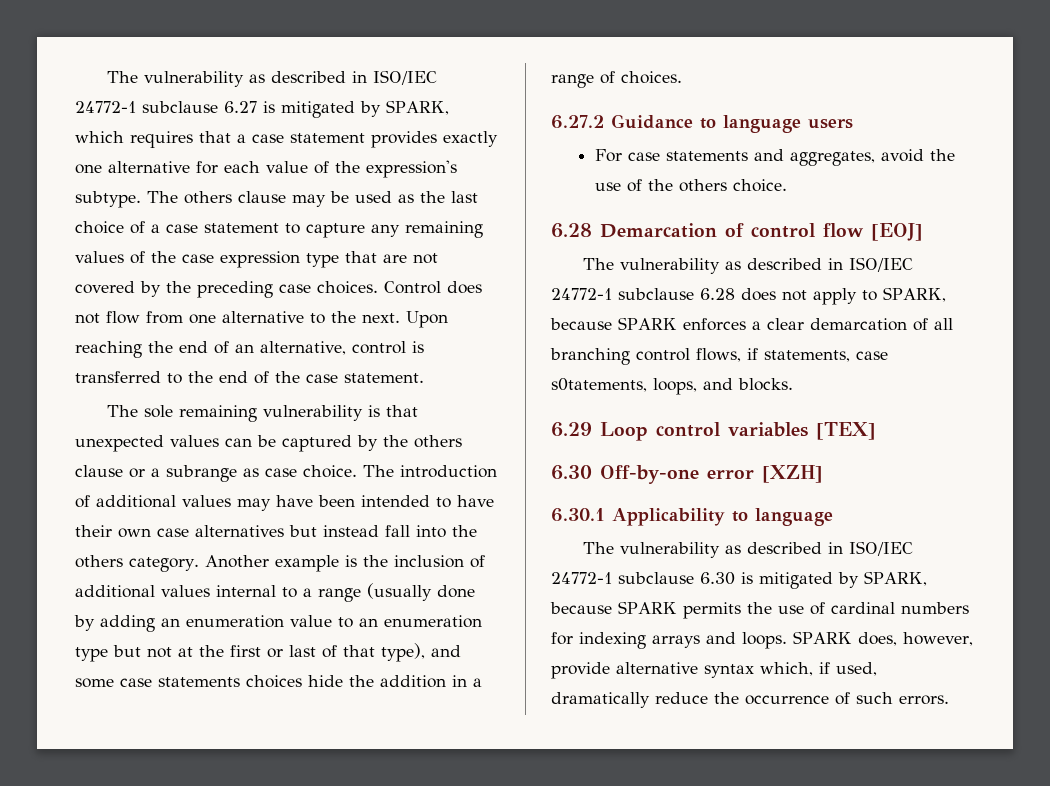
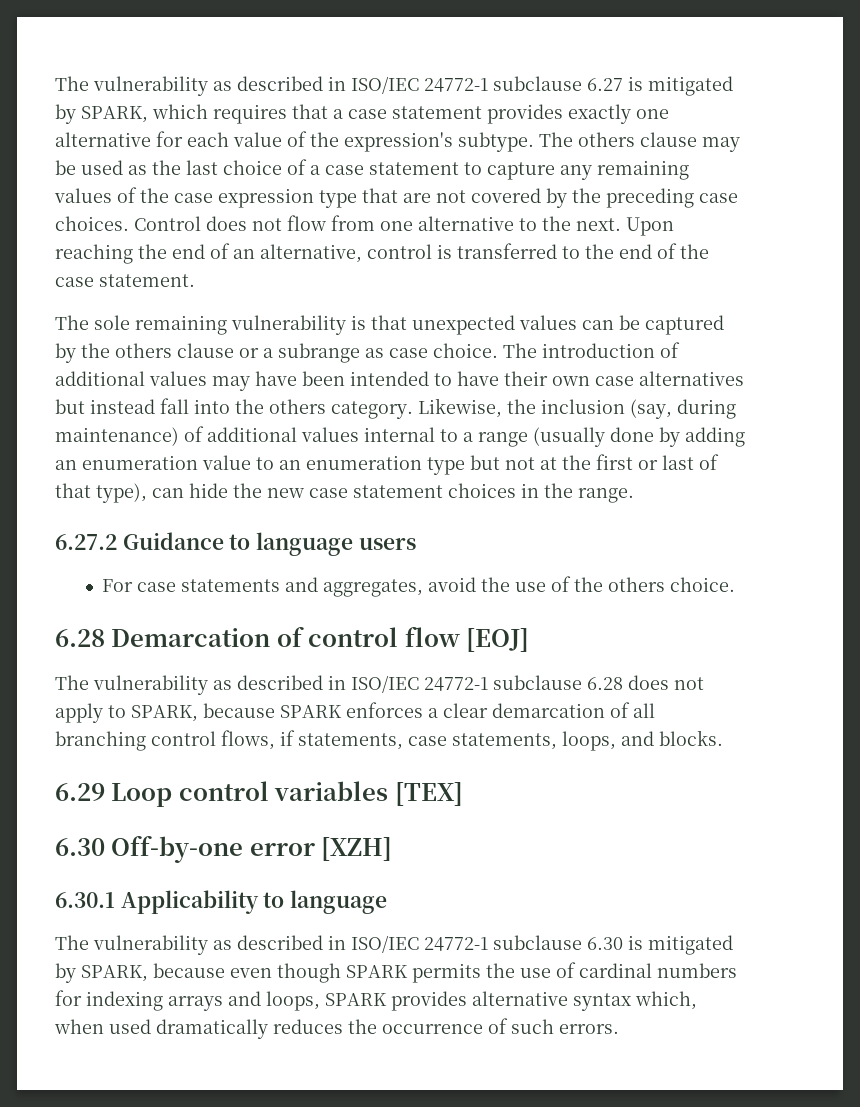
[204,555,464,572] Another example is the inclusion -> [418,398,736,419] [55,427,179,446] Likewise, the inclusion (say, during maintenance)
[431,645,461,657] [75,675,482,688] [551,71,682,88] and some case statements choices hide the addition in a range of choices. -> [152,483,634,503] can hide the new case statement choices in the range.
[551,378,647,392] s0tatements, -> [452,733,557,750] statements,
(612, 608) none -> [230,963,341,983] even though
[742,631,973,649] [551,662,877,679] [551,692,708,708] loops. SPARK does, however, provide alternative syntax which, if used, dramatically reduce -> [266,991,697,1011] [54,1019,343,1039] loops, SPARK provides alternative syntax which, when used dramatically reduces

